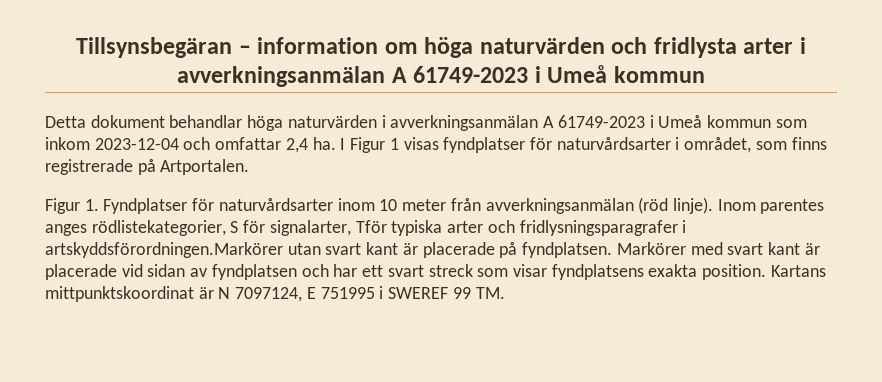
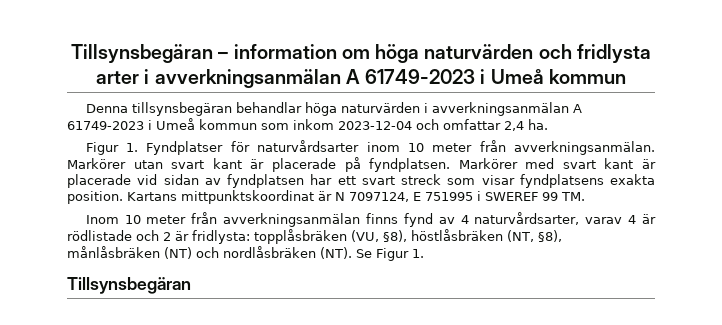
[45,115,165,128] Detta dokument -> [85,102,232,116] Denna tillsynsbegäran
[340,137,827,153] [45,159,250,175] I Figur 1 visas fyndplatser för naturvårdsarter i området, som finns registrerade på Artportalen. -> (548, 124) none
[485,197,825,214] [45,220,687,236] [45,242,283,258] avverkningsanmälan (röd linje). Inom parentes anges rödlistekategorier, S för signalarter, Tför typiska arter och fridlysningsparagrafer i artskyddsförordningen.Markörer -> [514,141,655,155] [67,158,126,169] avverkningsanmälan. Markörer
[301,264,329,277] och -> (304, 181) none
(505, 293) none -> [85,212,656,227] [67,229,562,244] [67,246,424,261] [67,277,191,294] // Inom 10 meter från avverkningsanmälan finns fynd av 4 naturvårdsarter, varav 4 är rödlistade och 2 är fridlysta: topplåsbräken (VU, §8), höstlåsbräken (NT, §8), månlåsbräken (NT) och nordlåsbräken (NT). Se Figur 1. // Tillsynsbegäran

